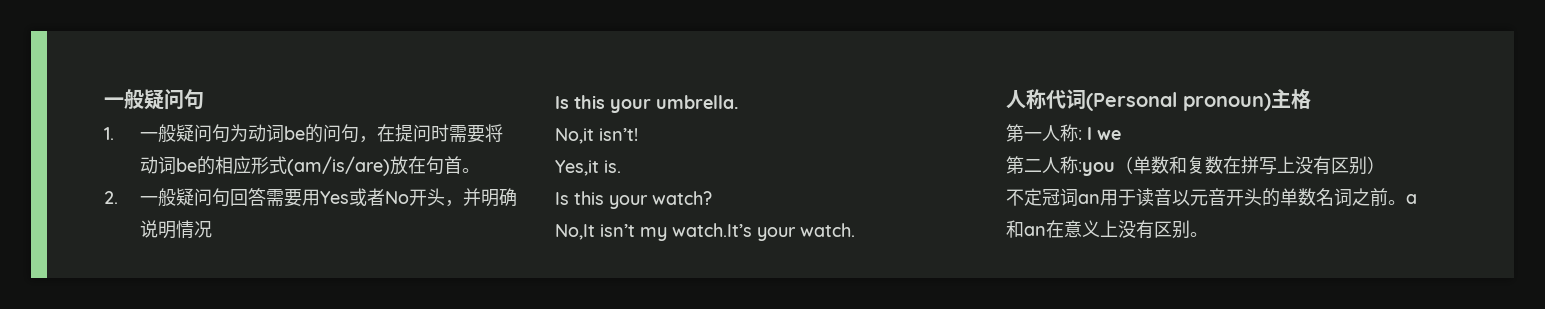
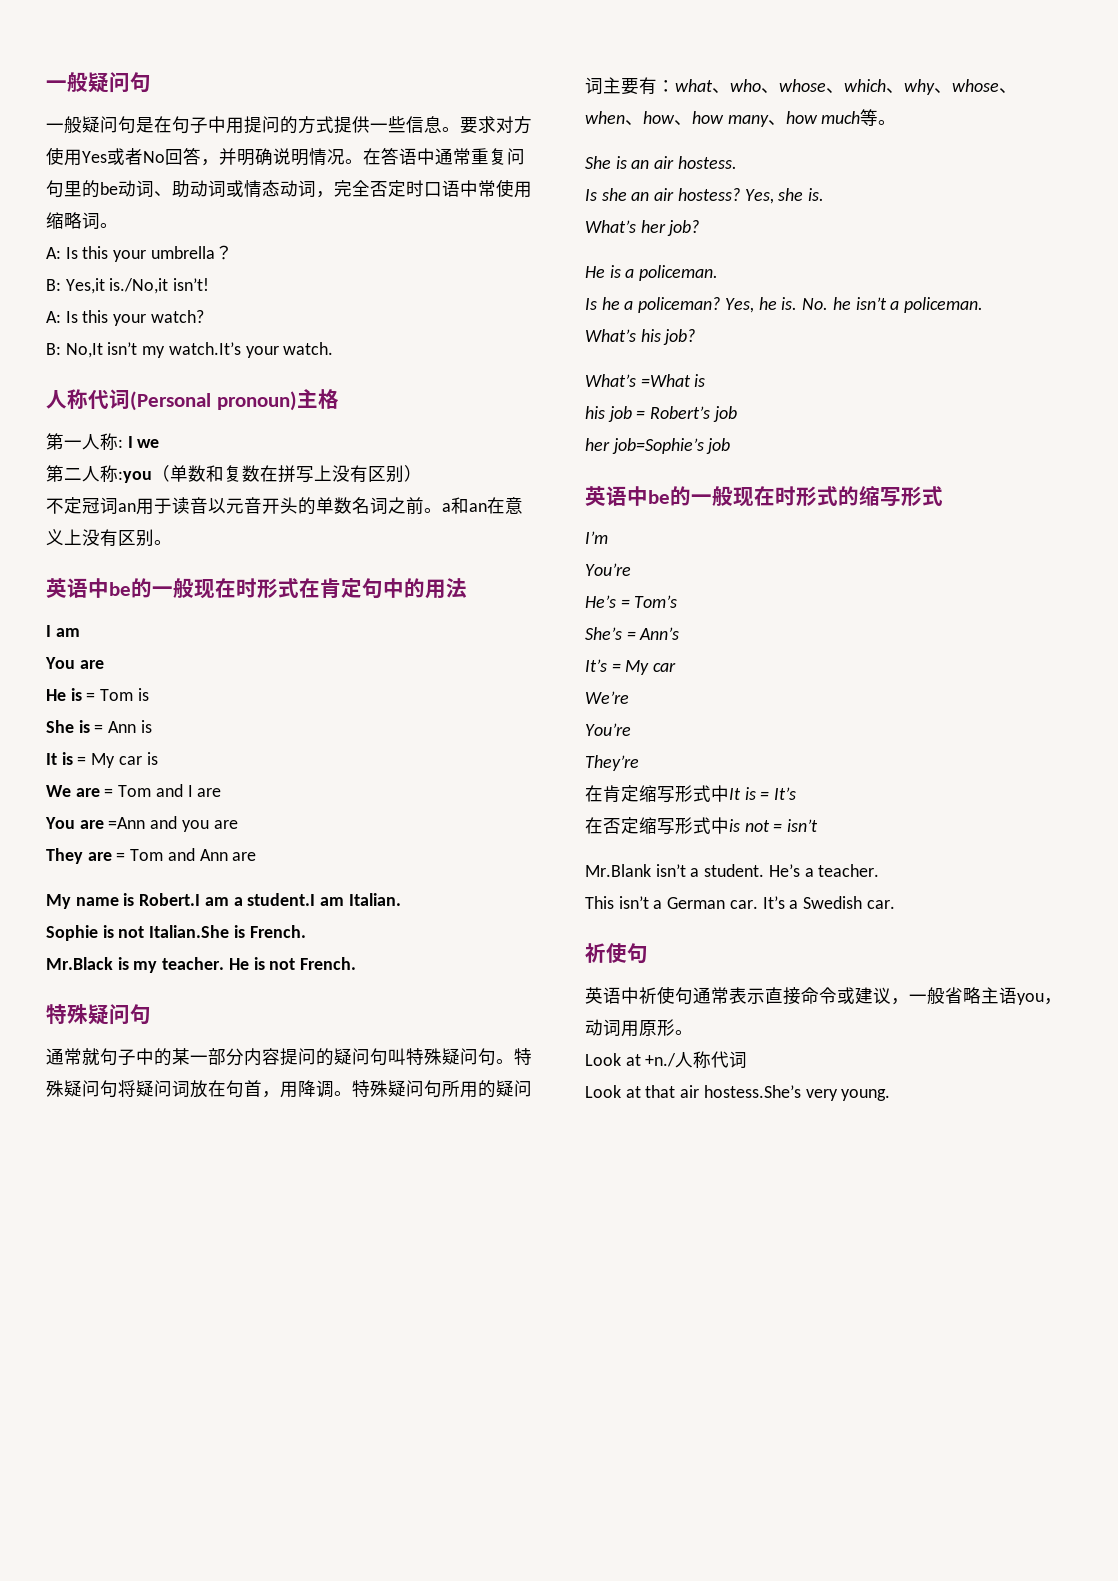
[104,124,503,143] [139,156,480,176] [104,188,302,207] 1.一般疑问句为动词be的问句，在提问时需要将动词be的相应形式(am/is/are)放在句首。 // 2.一般疑问句回答需要 -> [46,116,532,134] [46,147,64,165] 一般疑问句是在句子中用提问的方式提供一些信息。要求对方使
[408,188,445,206] 开头 -> [165,147,201,165] 回答
[555,95,738,113] [555,128,594,144] // Is this your umbrella. // No,it -> [345,147,525,165] [46,179,532,198] [46,212,118,229] [46,245,233,262] [46,278,169,294] 。在答语中通常重复问句里的be动词、助动词或情态动词，完全否定时口语中常使用缩略词。 // A: Is this your umbrella？ // B: Yes,it is./No,it
[555,160,621,176] Yes,it is. // -> [46,311,61,323] A:
(712, 198) none -> [46,343,61,355] B:
(1208, 234) none -> [46,578,467,599] [46,625,80,637] [45,657,104,669] [46,688,149,701] [46,720,152,733] [46,752,158,768] [46,784,222,797] [45,816,238,832] [46,848,257,864] [46,893,401,909] [46,925,306,941] [46,957,357,973] [46,1004,151,1025] [46,1048,532,1066] [46,1080,532,1098] [585,77,1017,95] [585,109,897,127] [585,156,737,169] [585,188,825,204] [585,220,700,236] [585,265,719,281] [585,297,983,313] [585,329,696,345] [585,374,706,387] [585,406,737,422] [585,438,731,454] [585,485,943,507] [585,531,608,544] [585,563,631,576] [585,595,678,608] [585,627,680,640] [585,659,677,675] [585,691,629,704] [585,723,631,736] [585,755,639,771] [585,785,797,803] [585,817,819,835] [585,864,880,877] [585,896,895,909] [585,943,648,964] [585,986,1062,1005] [585,1019,693,1037] [585,1051,748,1068] [585,1085,891,1101] // 英语中be的一般现在时形式在肯定句中的用法 // I am // You are // He is = Tom is // She is = Ann is // It is = My car is // We are = Tom and I are // You are =Ann and you are // They are = Tom and Ann are // My name is Robert.I am a student.I am Italian. // Sophie is not Italian.She is French. // Mr.Black is my teacher. He is not French. // 特殊疑问句 // 通常就句子中的某一部分内容提问的疑问句叫特殊疑问句。特殊疑问句将疑问词放在句首，用降调。特殊疑问句所用的疑问词主要有：what、who、whose、which、why、whose、when、how、how many、how much等。 // She is an air hostess. // Is she an air hostess? Yes, she is. // What’s her job? // He is a policeman. // Is he a policeman? Yes, he is. No. he isn’t a policeman. // What’s his job? // What’s =What is // his job = Robert’s job // her job=Sophie’s job // 英语中be的一般现在时形式的缩写形式 // I’m // You’re // He’s = Tom’s // She’s = Ann’s // It’s = My car // We’re // You’re // They’re // 在肯定缩写形式中It is = It’s // 在否定缩写形式中is not = isn’t // Mr.Blank isn’t a student. He’s a teacher. // This isn’t a German car. It’s a Swedish car. // 祈使句 // 英语中祈使句通常表示直接命令或建议，一般省略主语you，动词用原形。 // Look at +n./人称代词 // Look at that air hostess.She’s very young.

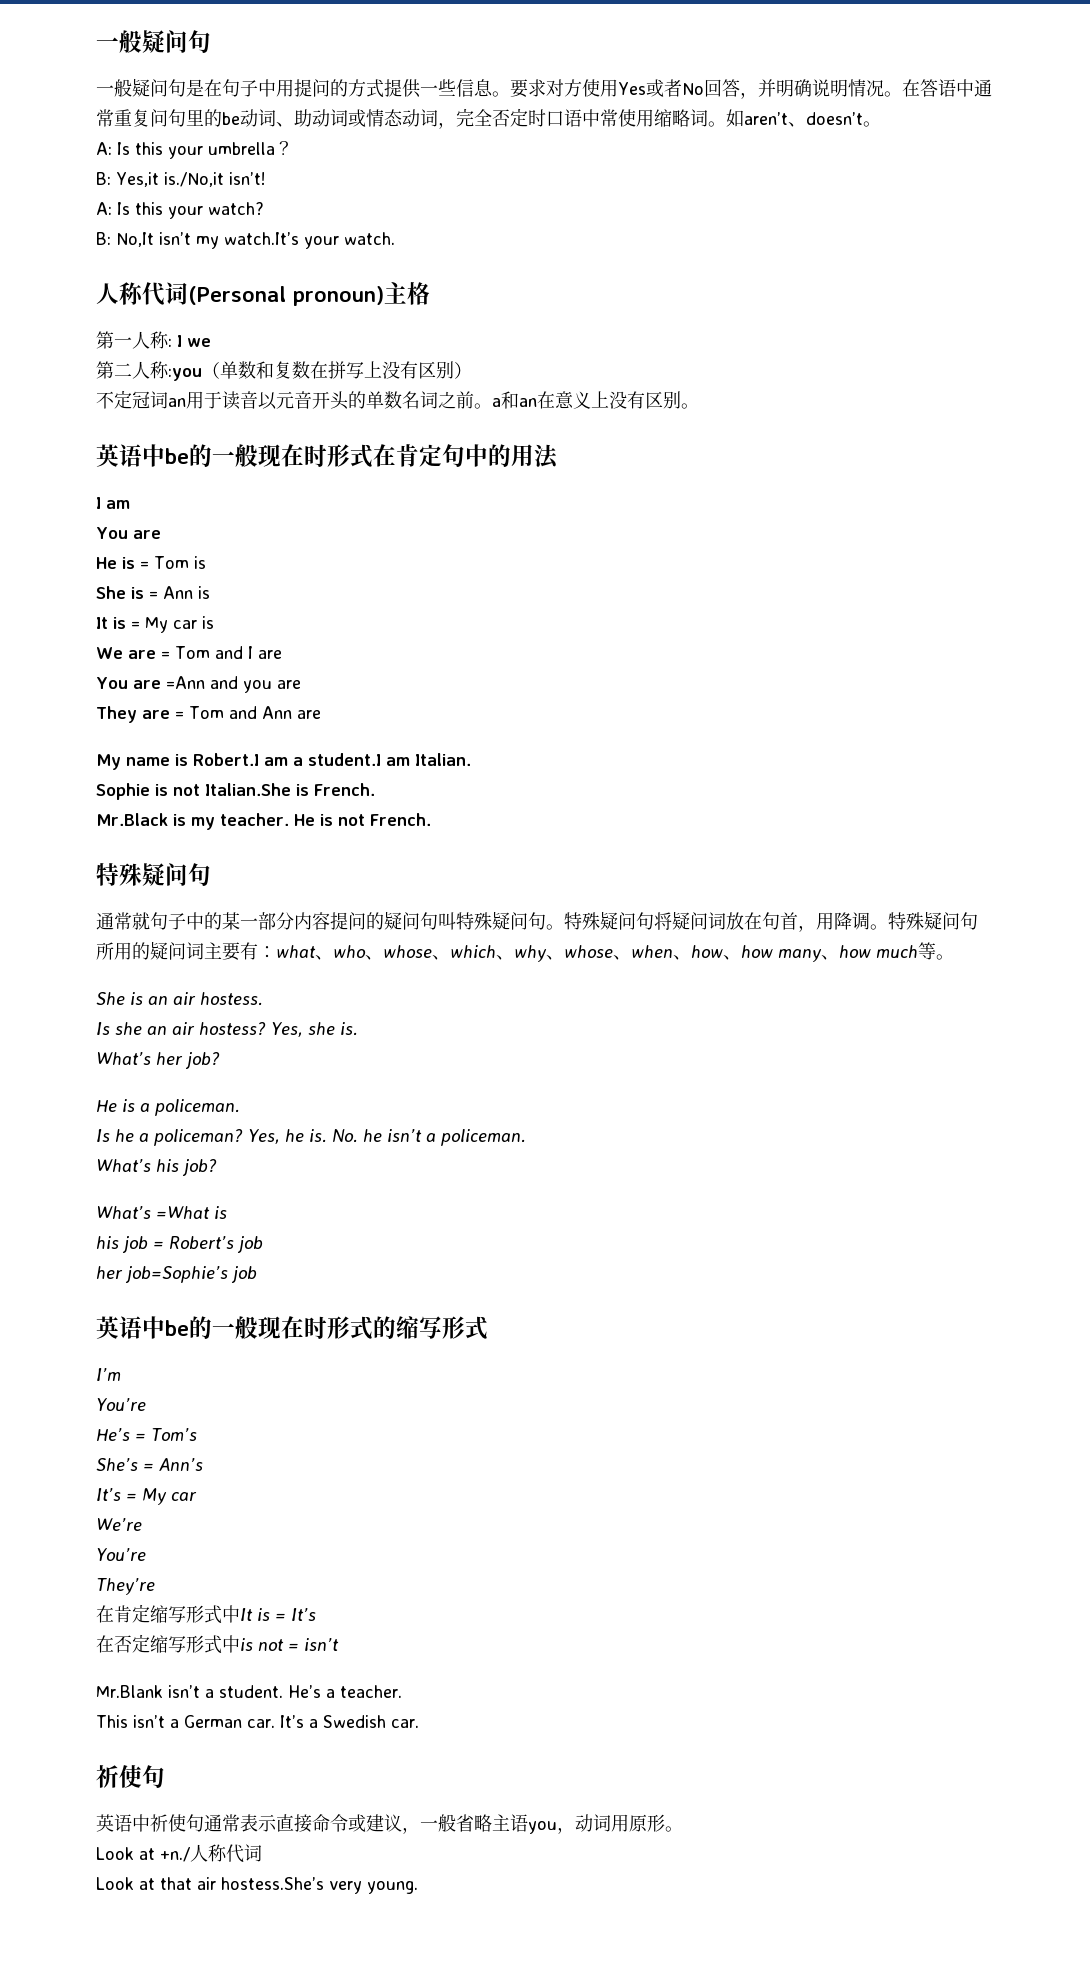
(118, 225) none -> [726,109,881,127] 如aren’t、doesn’t。

